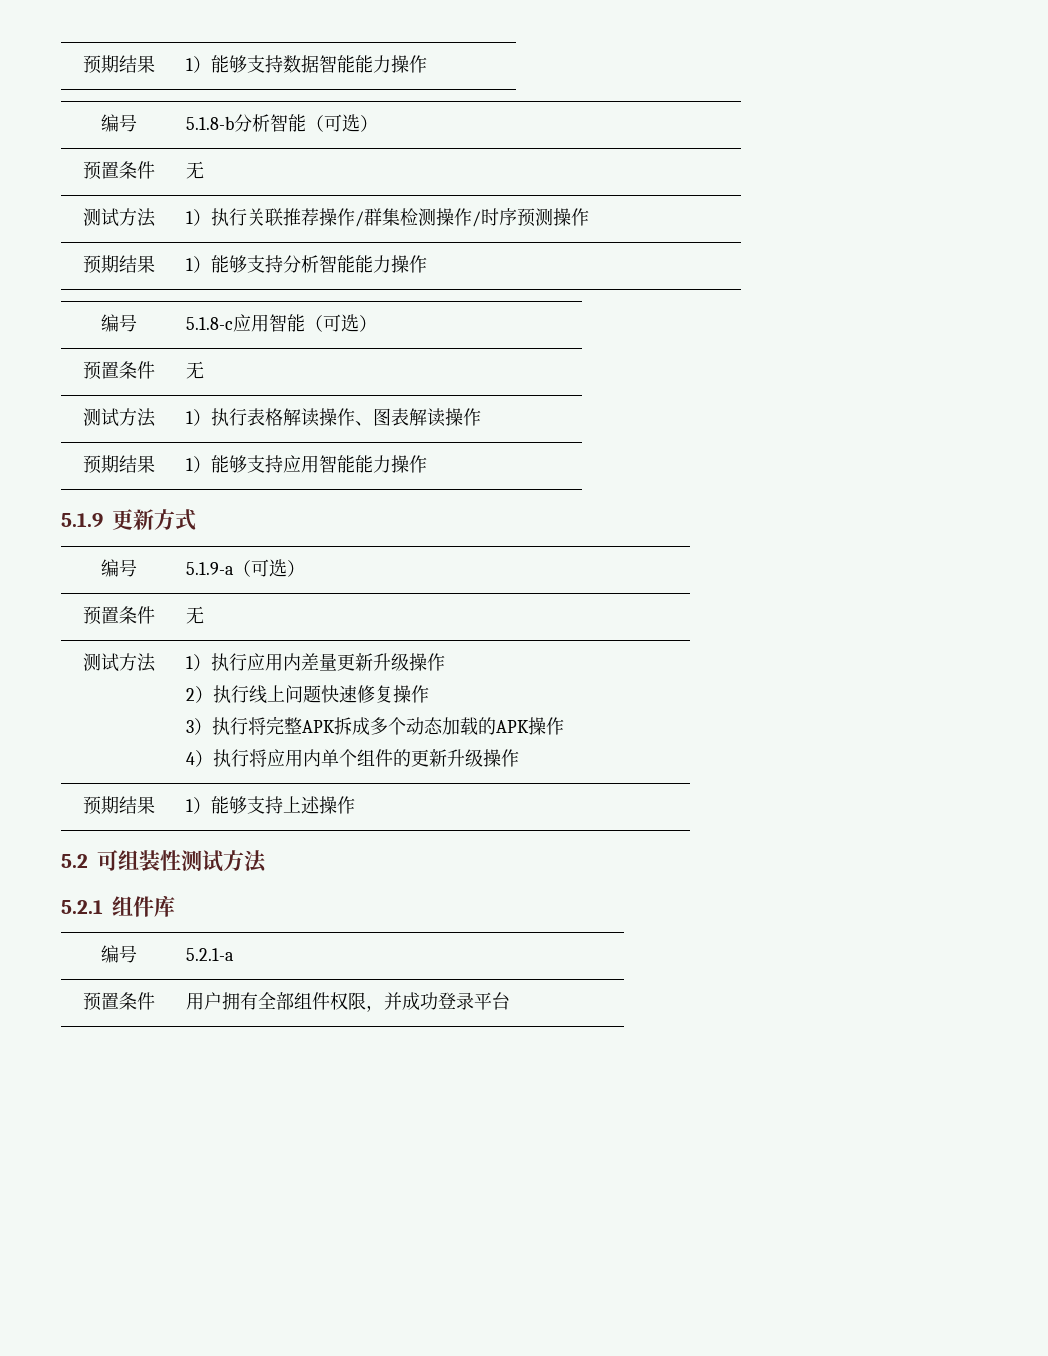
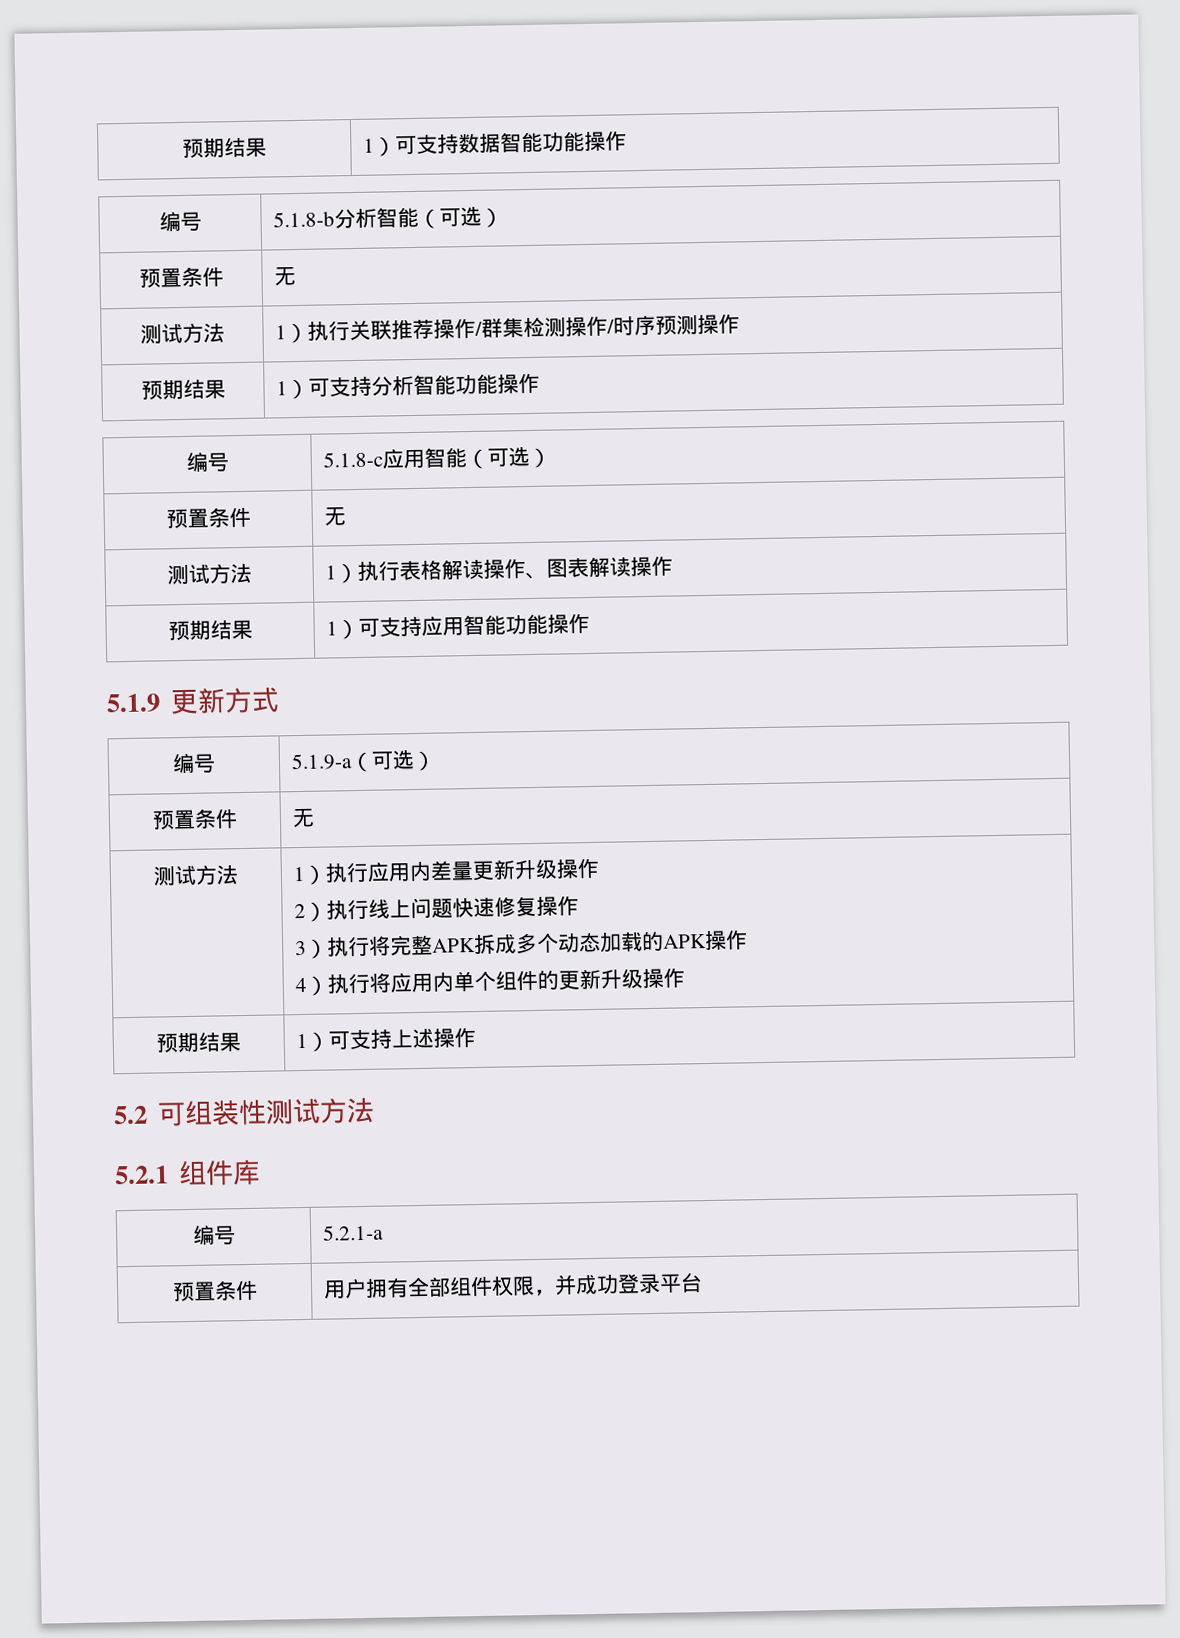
[82,55,155,74] [186,55,248,73] 预期结果 | 1）能够 -> [182,137,267,158] [362,135,417,157] 预期结果 | 1）可
[355,55,392,73] 能力 -> [541,130,585,152] 功能
[211,255,248,273] 能够 -> [307,378,330,397] 可
[355,255,392,273] 能力 -> [454,373,498,395] 功能
[211,455,248,473] 能够 -> [357,618,380,637] 可
[355,455,392,473] 能力 -> [504,613,548,635] 功能
[211,796,248,814] 能够 -> [327,1031,350,1050] 可

